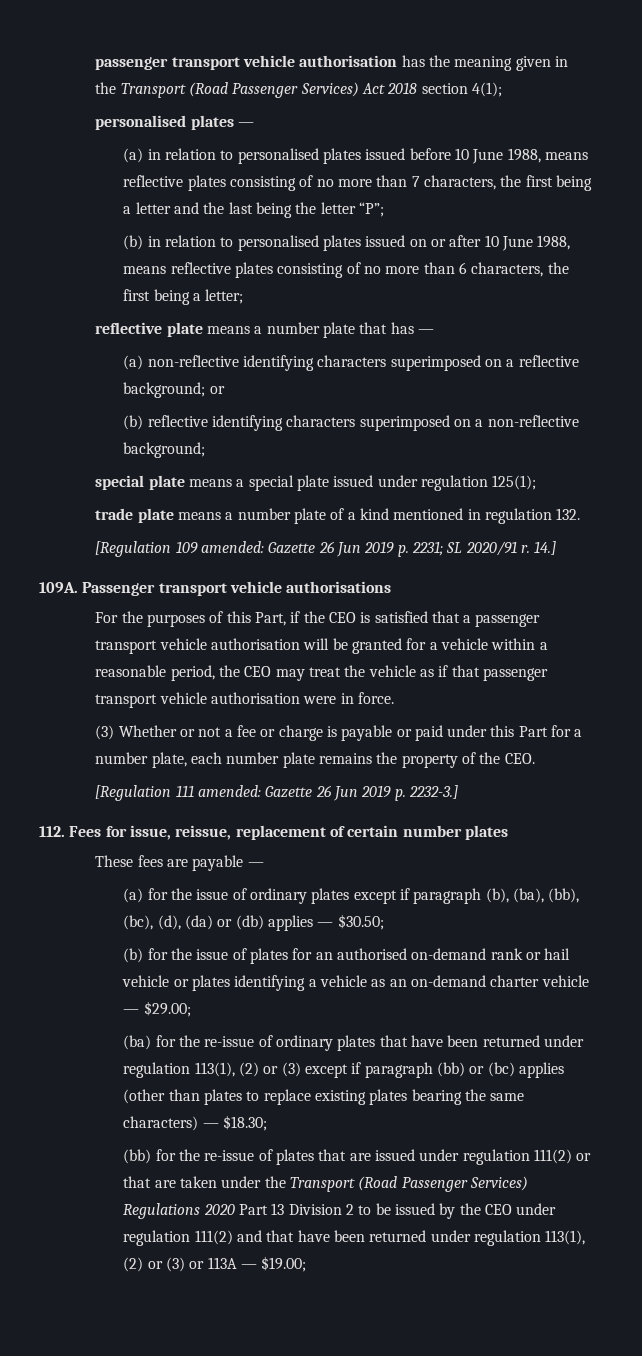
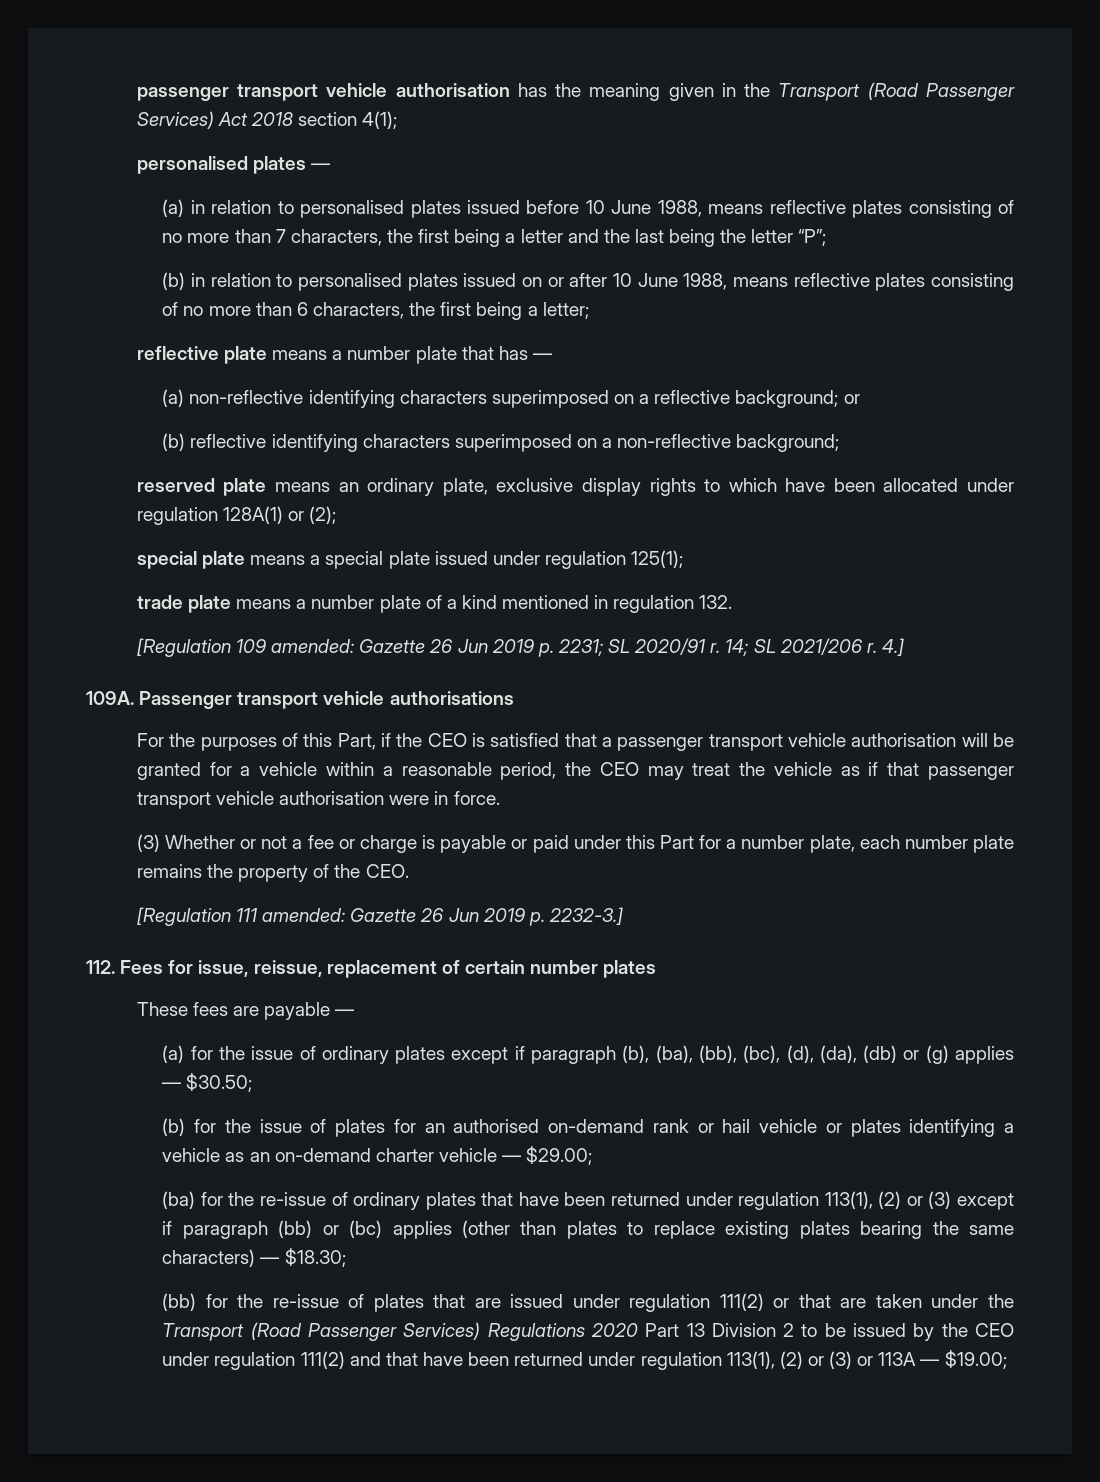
(206, 450) none -> [136,478,1014,496] [136,506,337,525] // reserved plate means an ordinary plate, exclusive display rights to which have been allocated under regulation 128A(1) or (2);
[534,541,557,555] 14.] -> [725,638,904,656] 14; SL 2021/206 r. 4.]
[185,915,264,930] (da) or (db) -> [819,1045,949,1064] (da), (db) or (g)

